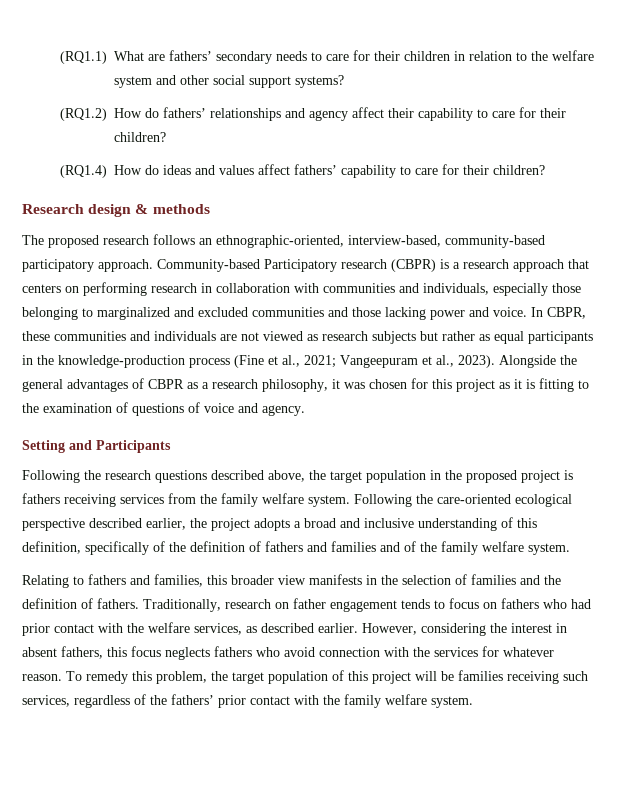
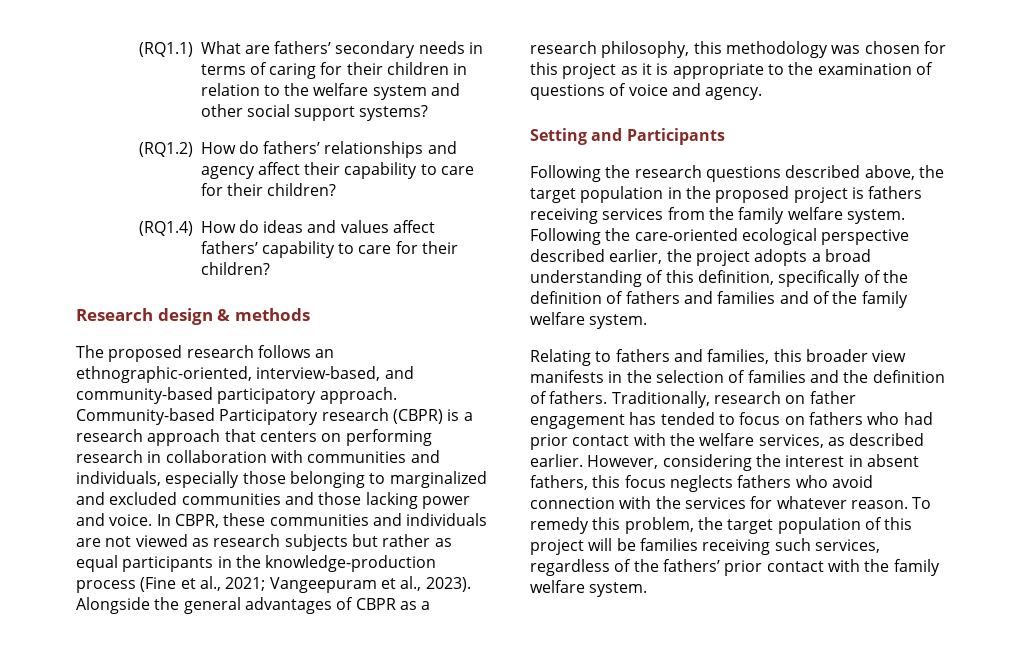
[311,52,350,61] to care -> [469,42,484,54] [200,62,317,79] in terms of caring
(441, 241) none -> [384,366,414,379] and
[332,379,340,389] it -> [693,41,828,58] this methodology
[539,378,574,392] fitting -> [672,63,764,79] appropriate
[340,518,414,528] and inclusive -> (871, 255) none
[401,599,430,609] tends -> [629,412,715,425] has tended

